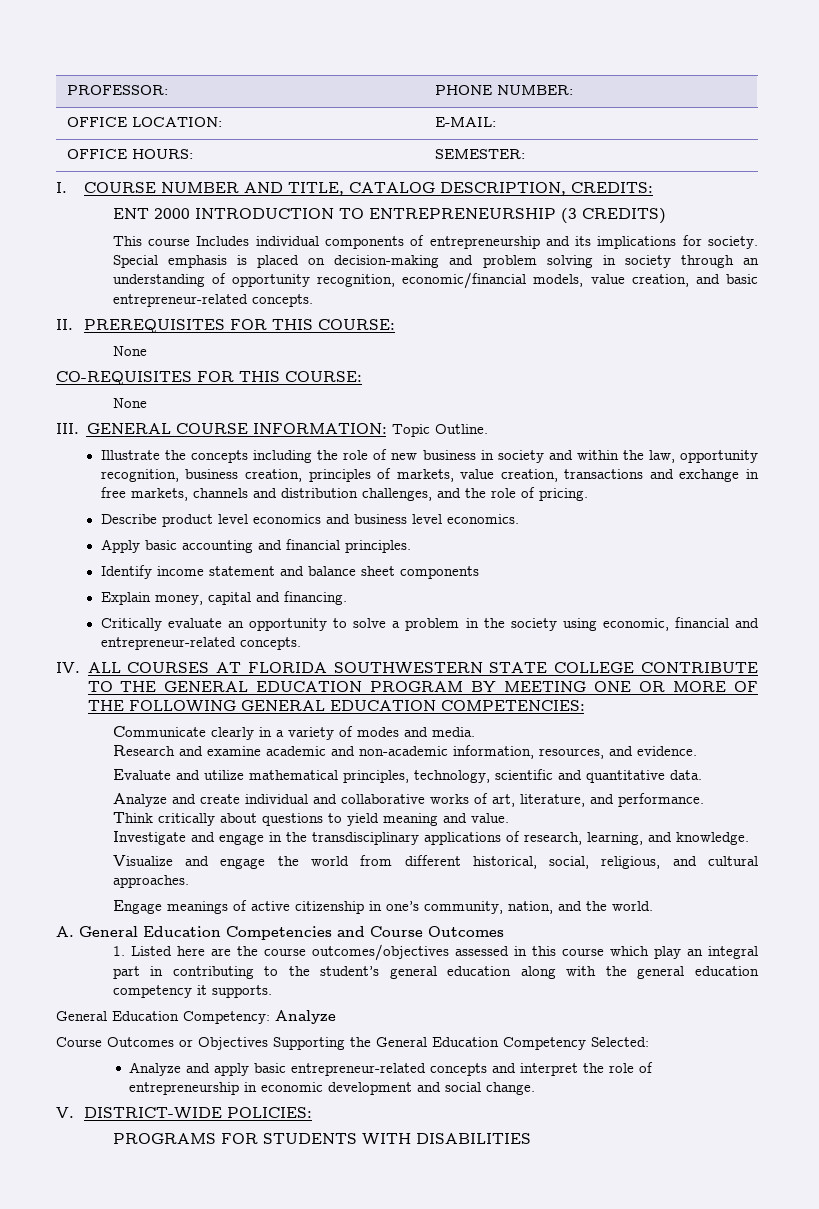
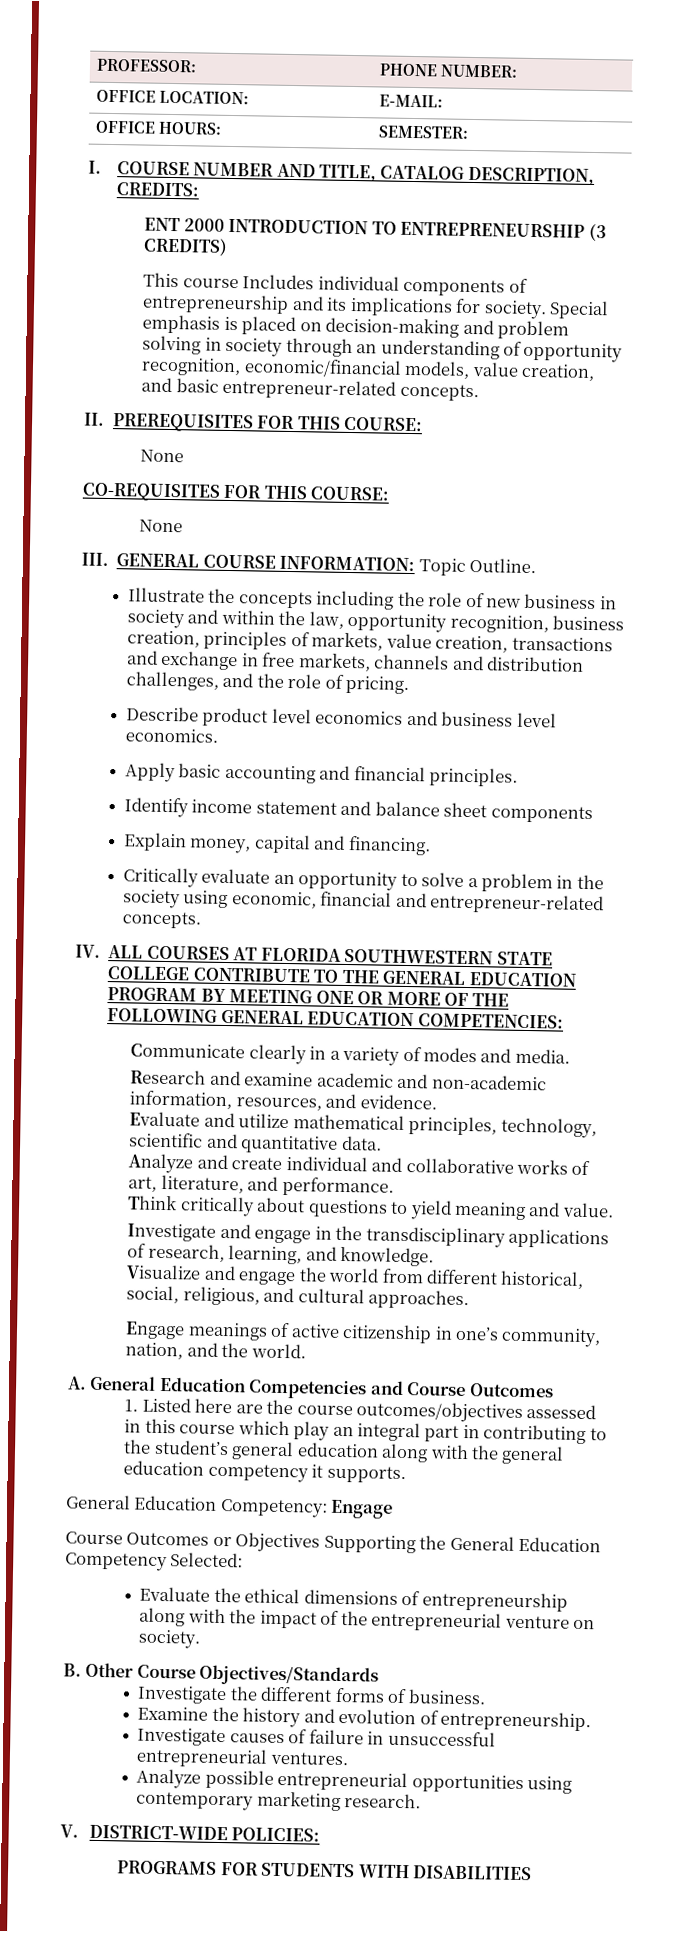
[275,1010,336,1024] Analyze -> [330,1499,394,1519] Engage
[129,1062,654,1076] [129,1082,536,1095] Analyze and apply basic entrepreneur-related concepts and interpret the role of entrepreneurship in economic development and social change. -> [139,1586,568,1612] [139,1607,596,1632] [138,1629,202,1649] [63,1662,380,1687] [137,1685,486,1705] [137,1706,592,1732] [137,1727,496,1747] [136,1747,349,1768] [136,1768,573,1794] [136,1791,422,1812] Evaluate the ethical dimensions of entrepreneurship along with the impact of the entrepreneurial venture on society. // B. Other Course Objectives/Standards // Investigate the different forms of business. // Examine the history and evolution of entrepreneurship. // Investigate causes of failure in unsuccessful entrepreneurial ventures. // Analyze possible entrepreneurial opportunities using contemporary marketing research.

